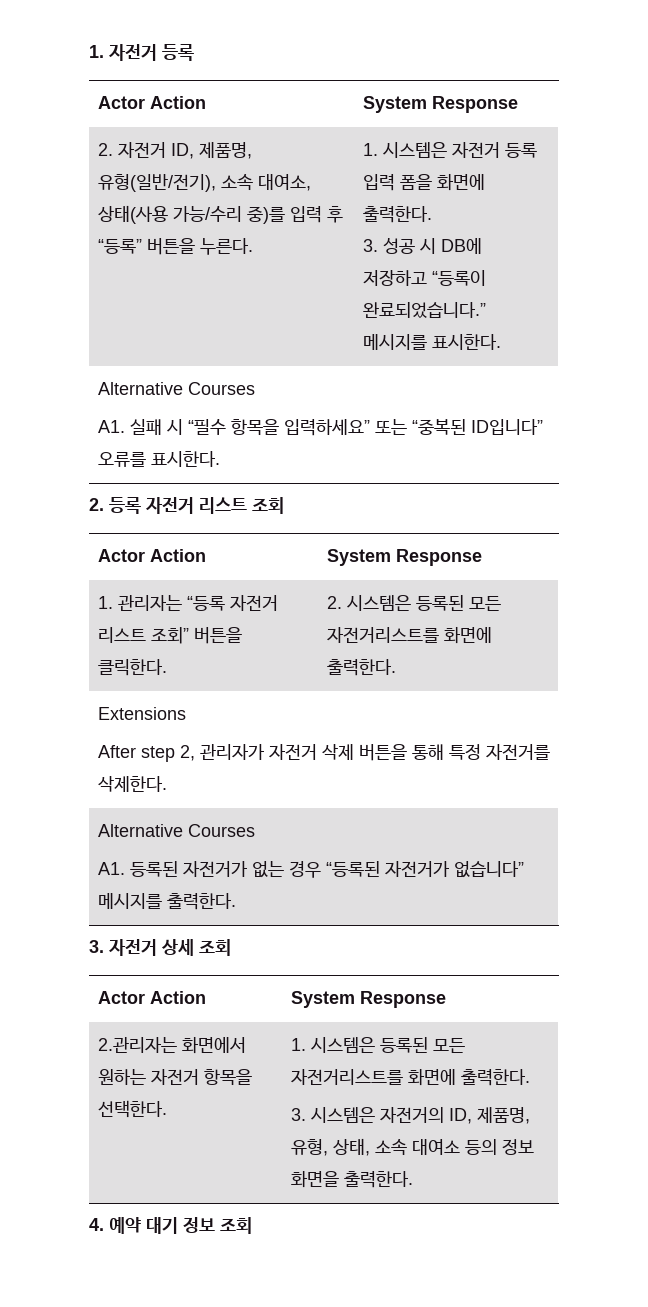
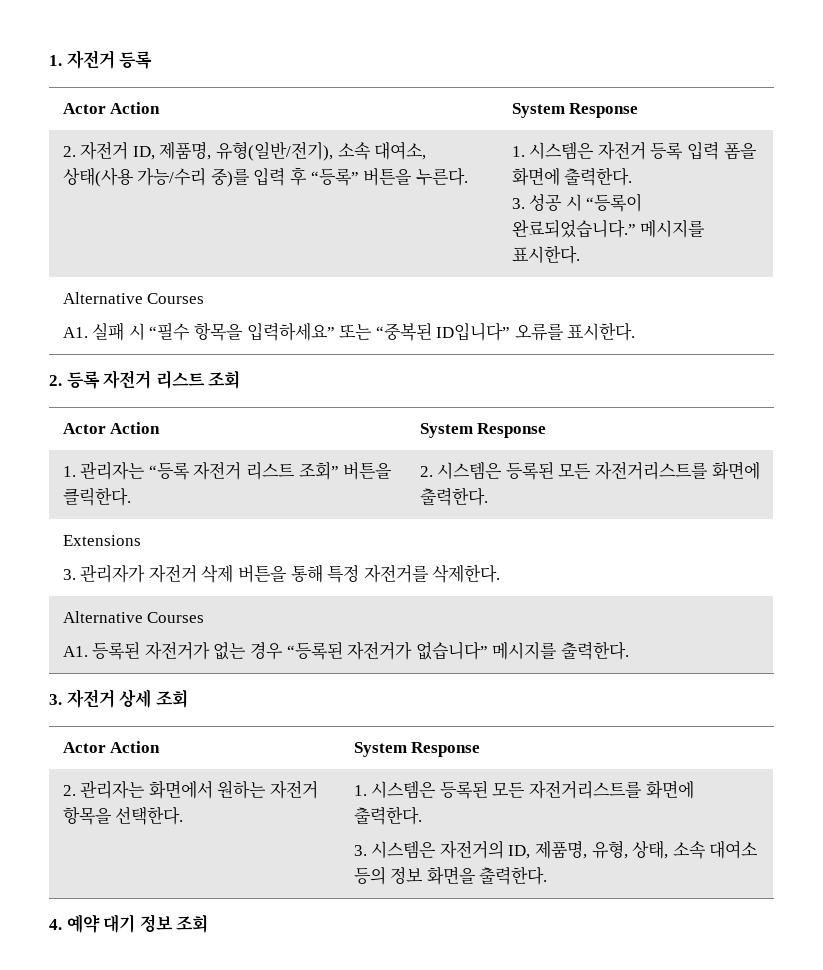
[440,238,482,254] [362,270,427,286] DB에 저장하고 -> (582, 202) none
[97,745,195,762] After step 2, -> [62,569,76,580] 3.
[97,1037,177,1053] 2.관리자는 -> [62,781,146,799] 2. 관리자는

